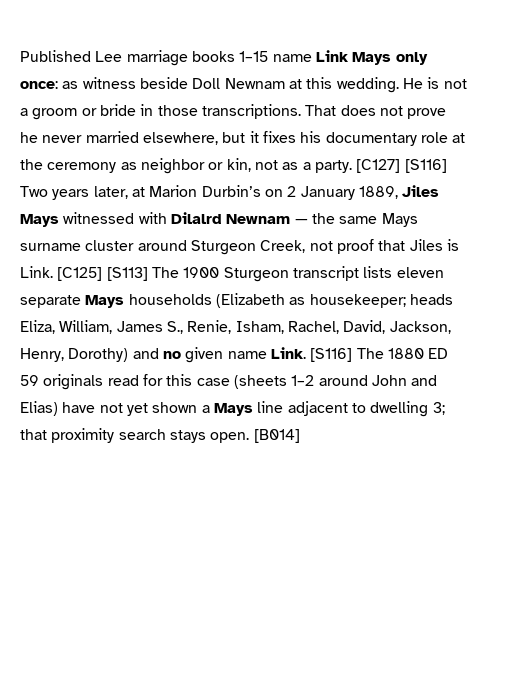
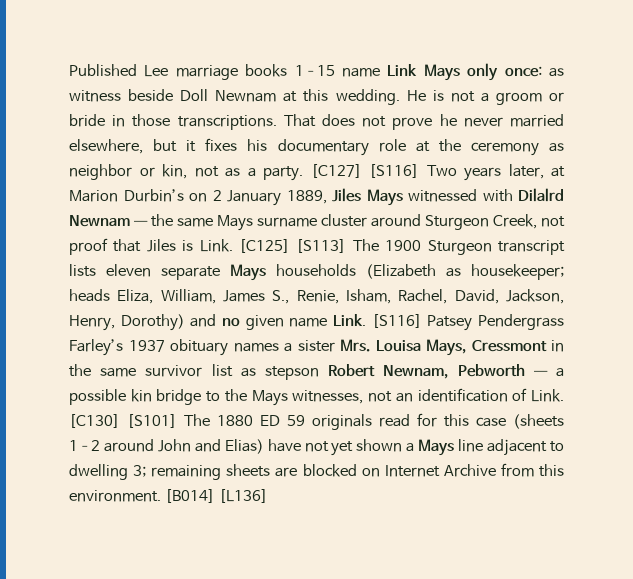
(353, 355) none -> [427,314,564,331] [69,339,564,356] [69,364,564,380] [69,388,564,406] [69,414,177,428] Patsey Pendergrass Farley’s 1937 obituary names a sister Mrs. Louisa Mays, Cressmont in the same survivor list as stepson Robert Newnam, Pebworth — a possible kin bridge to the Mays witnesses, not an identification of Link. [C130] [S101]
[20,428,300,443] that proximity search stays open. [B014] -> [151,463,565,480] [69,489,268,503] remaining sheets are blocked on Internet Archive from this environment. [B014] [L136]

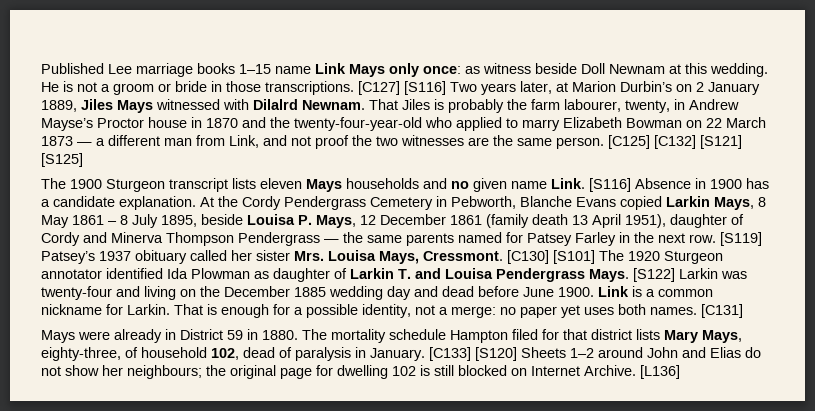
[283,114,564,130] [69,138,565,156] [69,164,304,181] That does not prove he never married elsewhere, but it fixes his documentary role at the ceremony as neighbor or kin, not as a party. -> (354, 88) none
[69,214,565,231] [69,238,347,255] Newnam — the same Mays surname cluster around Sturgeon Creek, not proof that Jiles is Link. [C125] [S113] -> [302,99,739,113] [41,117,766,131] [41,135,742,149] [41,153,83,167] Newnam. That Jiles is probably the farm labourer, twenty, in Andrew Mayse’s Proctor house in 1870 and the twenty-four-year-old who applied to marry Elizabeth Bowman on 22 March 1873 — a different man from Link, and not proof the two witnesses are the same person. [C125] [C132] [S121] [S125] //
[161,266,220,280] separate -> (302, 183) none
[366,264,564,280] [69,289,564,304] [69,314,185,331] (Elizabeth as housekeeper; heads Eliza, William, James S., Renie, Isham, Rachel, David, Jackson, Henry, Dorothy) -> (419, 183) none
[427,314,564,331] [69,339,564,356] [69,364,564,380] [69,388,564,406] [69,413,564,430] [69,439,564,456] [69,463,565,480] [69,489,215,503] Patsey Pendergrass Farley’s 1937 obituary names a sister Mrs. Louisa Mays, Cressmont in the same survivor list as stepson Robert Newnam, Pebworth — a possible kin bridge to the Mays witnesses, not an identification of Link. [C130] [S101] The 1880 ED 59 originals read for this case (sheets 1–2 around John and Elias) have not yet shown a Mays line adjacent to dwelling 3; remaining sheets are blocked on Internet Archive from this environment. [B014] -> [635,178,769,189] [41,196,766,210] [41,214,744,228] [41,232,762,246] [41,250,723,264] [41,268,747,282] [41,286,713,300] [41,304,743,318] [41,329,742,343] [41,347,761,361] [41,365,636,379] Absence in 1900 has a candidate explanation. At the Cordy Pendergrass Cemetery in Pebworth, Blanche Evans copied Larkin Mays, 8 May 1861 – 8 July 1895, beside Louisa P. Mays, 12 December 1861 (family death 13 April 1951), daughter of Cordy and Minerva Thompson Pendergrass — the same parents named for Patsey Farley in the next row. [S119] Patsey’s 1937 obituary called her sister Mrs. Louisa Mays, Cressmont. [C130] [S101] The 1920 Sturgeon annotator identified Ida Plowman as daughter of Larkin T. and Louisa Pendergrass Mays. [S122] Larkin was twenty-four and living on the December 1885 wedding day and dead before June 1900. Link is a common nickname for Larkin. That is enough for a possible identity, not a merge: no paper yet uses both names. [C131] // Mays were already in District 59 in 1880. The mortality schedule Hampton filed for that district lists Mary Mays, eighty-three, of household 102, dead of paralysis in January. [C133] [S120] Sheets 1–2 around John and Elias do not show her neighbours; the original page for dwelling 102 is still blocked on Internet Archive.

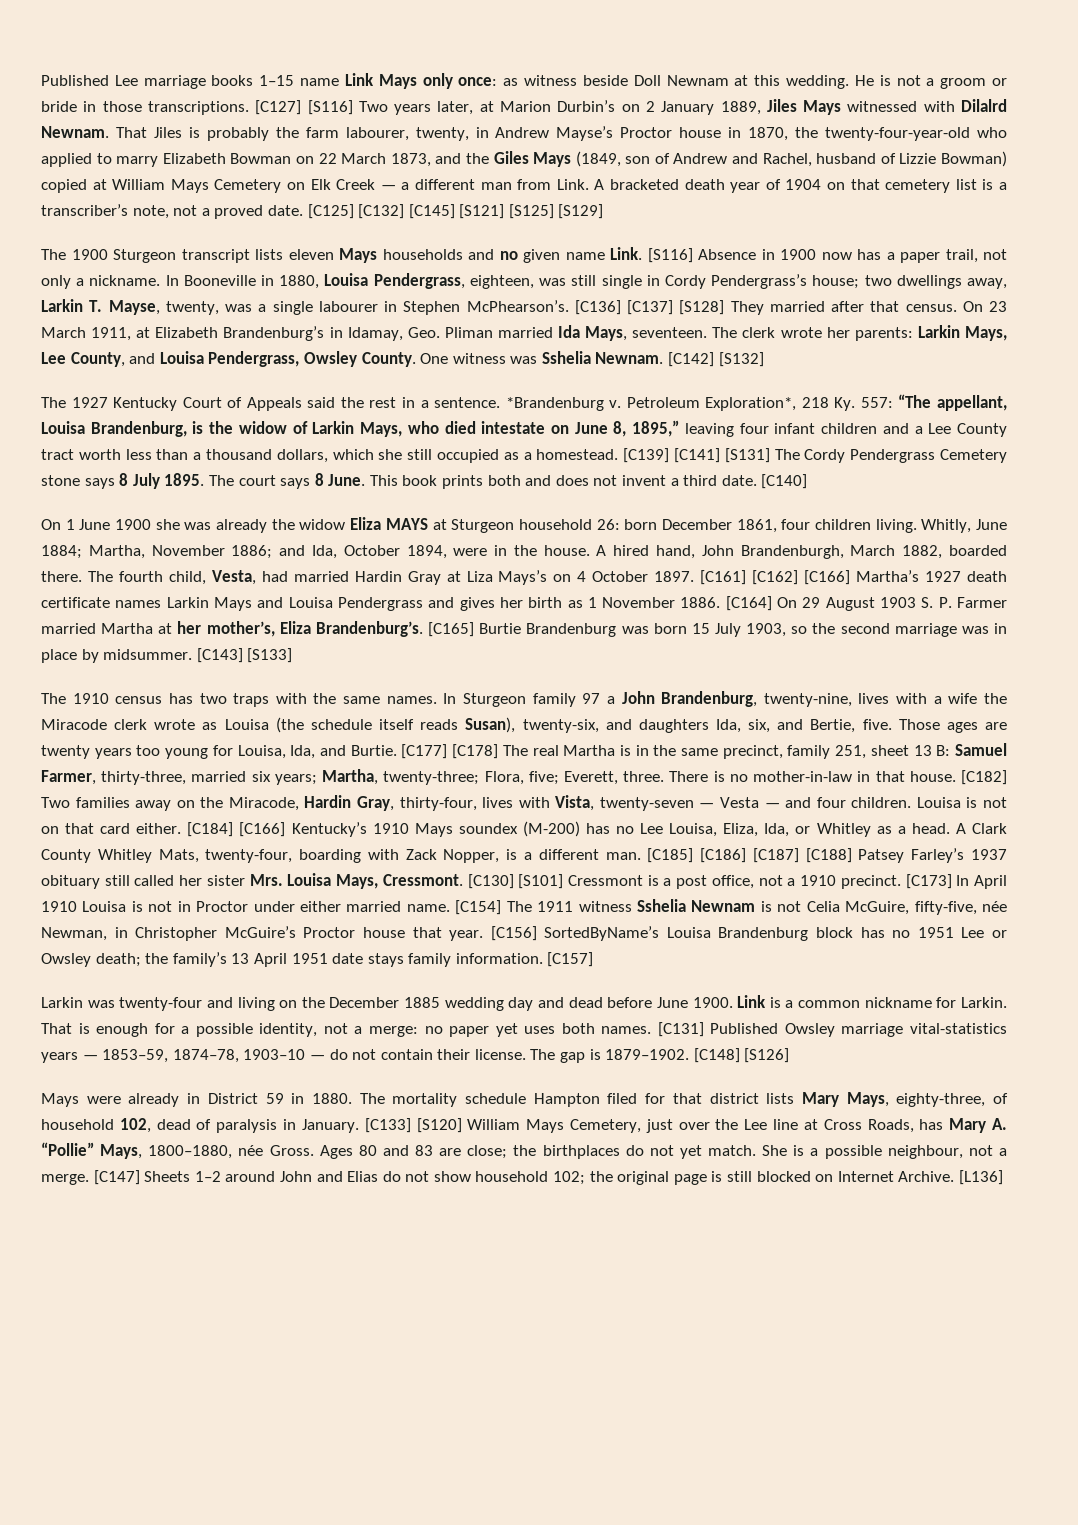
[206,117,266,128] 1870 and -> [748,127,789,141] 1870,
[41,136,73,146] 1873 -> [390,151,1008,167] [41,179,376,193] 1873, and the Giles Mays (1849, son of Andrew and Rachel, husband of Lizzie Bowman) copied at William Mays Cemetery on Elk Creek
[229,135,604,149] Link, and not proof the two witnesses are the same person. -> [556,179,1008,193] [41,204,303,219] Link. A bracketed death year of 1904 on that cemetery list is a transcriber’s note, not a proved date.
(696, 142) none -> [408,204,455,219] [C145]
(83, 160) none -> [558,204,604,219] [S129]
(742, 184) none -> [821,252,852,260] now
[53,196,766,210] [41,214,744,228] [41,232,762,246] [41,251,95,264] candidate explanation. At the Cordy Pendergrass Cemetery in Pebworth, Blanche Evans copied Larkin Mays, 8 May 1861 – 8 July 1895, beside Louisa P. Mays, 12 December 1861 (family death 13 April 1951), daughter of Cordy and Minerva Thompson Pendergrass — the same parents named for Patsey Farley in the next row. [S119] Patsey’s -> [900,249,1007,263] [41,273,1008,289] [41,299,1007,315] [41,325,1007,341] [41,351,764,367] [41,394,1007,411] [41,420,1008,437] [41,448,1007,463] [41,473,808,489] [41,517,1007,533] [41,545,1007,559] [41,570,1008,585] [41,596,1008,611] [41,621,1007,637] [41,648,293,663] [41,691,1007,707] [41,717,1007,733] [41,743,1008,759] [41,769,1007,785] [41,795,1007,811] [41,821,1007,837] [41,848,965,863] paper trail, not only a nickname. In Booneville in 1880, Louisa Pendergrass, eighteen, was still single in Cordy Pendergrass’s house; two dwellings away, Larkin T. Mayse, twenty, was a single labourer in Stephen McPhearson’s. [C136] [C137] [S128] They married after that census. On 23 March 1911, at Elizabeth Brandenburg’s in Idamay, Geo. Pliman married Ida Mays, seventeen. The clerk wrote her parents: Larkin Mays, Lee County, and Louisa Pendergrass, Owsley County. One witness was Sshelia Newnam. [C142] [S132] // The 1927 Kentucky Court of Appeals said the rest in a sentence. *Brandenburg v. Petroleum Exploration*, 218 Ky. 557: “The appellant, Louisa Brandenburg, is the widow of Larkin Mays, who died intestate on June 8, 1895,” leaving four infant children and a Lee County tract worth less than a thousand dollars, which she still occupied as a homestead. [C139] [C141] [S131] The Cordy Pendergrass Cemetery stone says 8 July 1895. The court says 8 June. This book prints both and does not invent a third date. [C140] // On 1 June 1900 she was already the widow Eliza MAYS at Sturgeon household 26: born December 1861, four children living. Whitly, June 1884; Martha, November 1886; and Ida, October 1894, were in the house. A hired hand, John Brandenburgh, March 1882, boarded there. The fourth child, Vesta, had married Hardin Gray at Liza Mays’s on 4 October 1897. [C161] [C162] [C166] Martha’s 1927 death certificate names Larkin Mays and Louisa Pendergrass and gives her birth as 1 November 1886. [C164] On 29 August 1903 S. P. Farmer married Martha at her mother’s, Eliza Brandenburg’s. [C165] Burtie Brandenburg was born 15 July 1903, so the second marriage was in place by midsummer. [C143] [S133] // The 1910 census has two traps with the same names. In Sturgeon family 97 a John Brandenburg, twenty-nine, lives with a wife the Miracode clerk wrote as Louisa (the schedule itself reads Susan), twenty-six, and daughters Ida, six, and Bertie, five. Those ages are twenty years too young for Louisa, Ida, and Burtie. [C177] [C178] The real Martha is in the same precinct, family 251, sheet 13 B: Samuel Farmer, thirty-three, married six years; Martha, twenty-three; Flora, five; Everett, three. There is no mother-in-law in that house. [C182] Two families away on the Miracode, Hardin Gray, thirty-four, lives with Vista, twenty-seven — Vesta — and four children. Louisa is not on that card either. [C184] [C166] Kentucky’s 1910 Mays soundex (M-200) has no Lee Louisa, Eliza, Ida, or Whitley as a head. A Clark County Whitley Mats, twenty-four, boarding with Zack Nopper, is a different man. [C185] [C186] [C187] [C188] Patsey Farley’s
(187, 257) none -> [104,875,130,886] still
[599,250,723,264] [41,268,675,282] The 1920 Sturgeon annotator identified Ida Plowman as daughter of Larkin T. and Louisa Pendergrass Mays. [S122] -> [568,874,1008,889] [41,899,1008,915] [41,926,1008,941] [41,952,594,967] Cressmont is a post office, not a 1910 precinct. [C173] In April 1910 Louisa is not in Proctor under either married name. [C154] The 1911 witness Sshelia Newnam is not Celia McGuire, fifty-five, née Newman, in Christopher McGuire’s Proctor house that year. [C156] SortedByName’s Louisa Brandenburg block has no 1951 Lee or Owsley death; the family’s 13 April 1951 date stays family information. [C157] //
(743, 311) none -> [710,1023,1007,1037] [41,1048,790,1063] Published Owsley marriage vital-statistics years — 1853–59, 1874–78, 1903–10 — do not contain their license. The gap is 1879–1902. [C148] [S126]
(517, 354) none -> [467,1118,1008,1133] [41,1142,1008,1159] [41,1170,140,1185] William Mays Cemetery, just over the Lee line at Cross Roads, has Mary A. “Pollie” Mays, 1800–1880, née Gross. Ages 80 and 83 are close; the birthplaces do not yet match. She is a possible neighbour, not a merge. [C147]
[102,365,202,379] her neighbours; -> [475,1171,586,1185] household 102;
[316,365,416,379] for dwelling 102 -> (707, 1179) none

